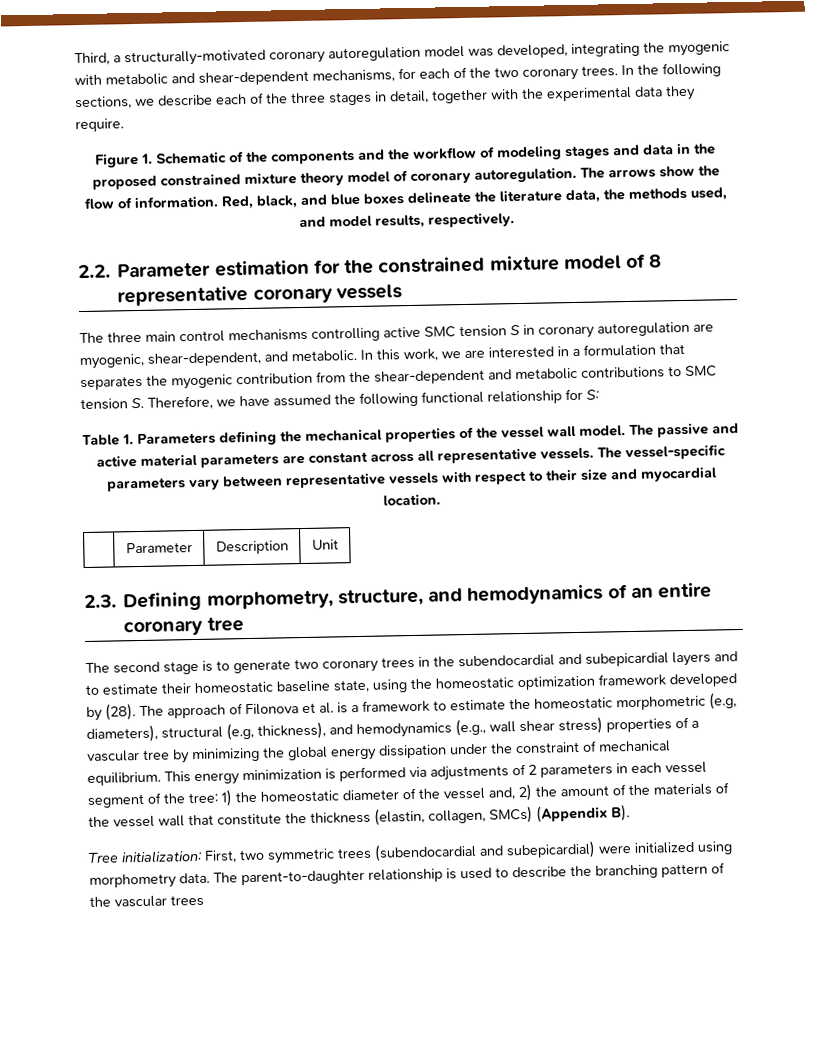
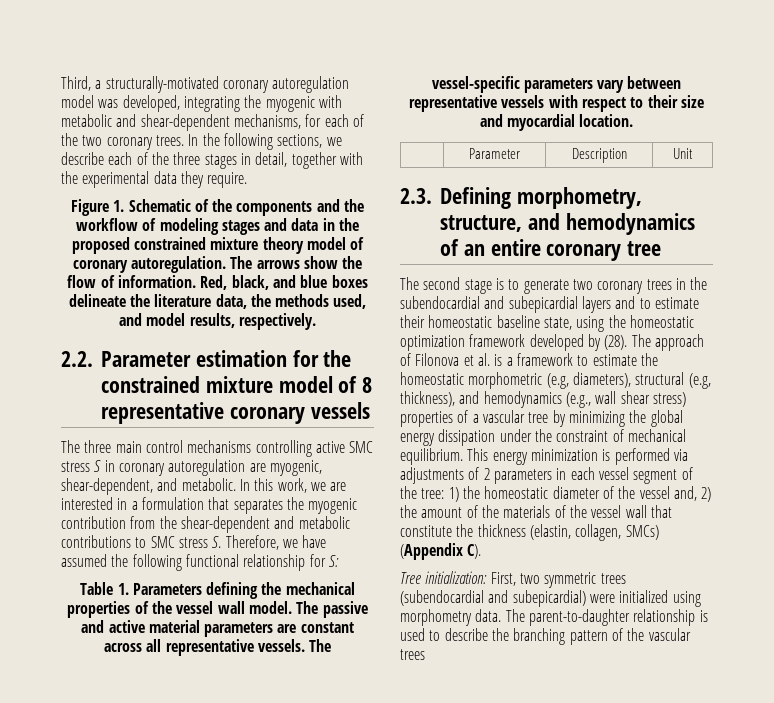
[459,325,507,338] tension -> [61,461,90,472] stress
[80,398,128,411] tension -> [178,537,208,548] stress
[611,804,630,822] B). -> [467,544,482,559] C).

